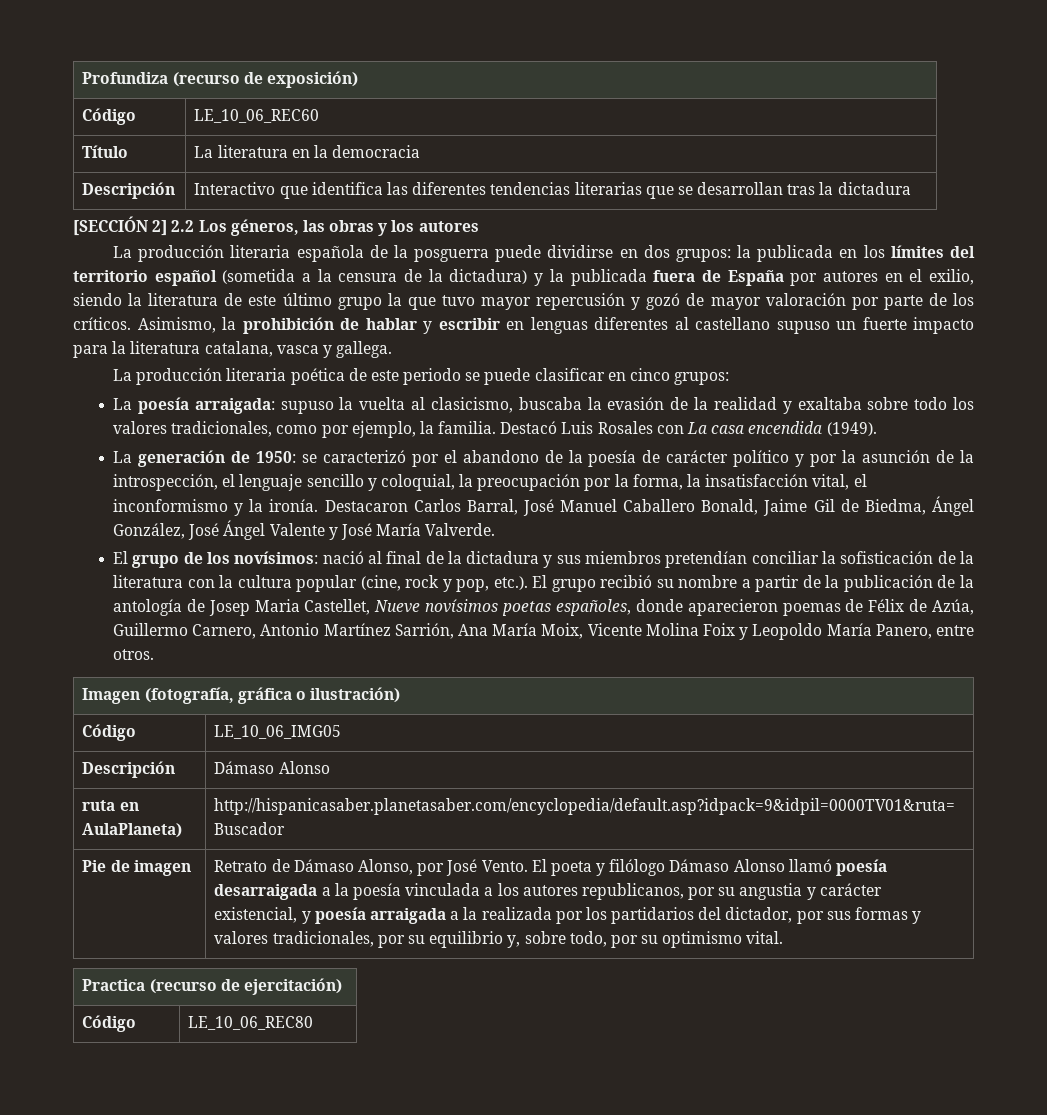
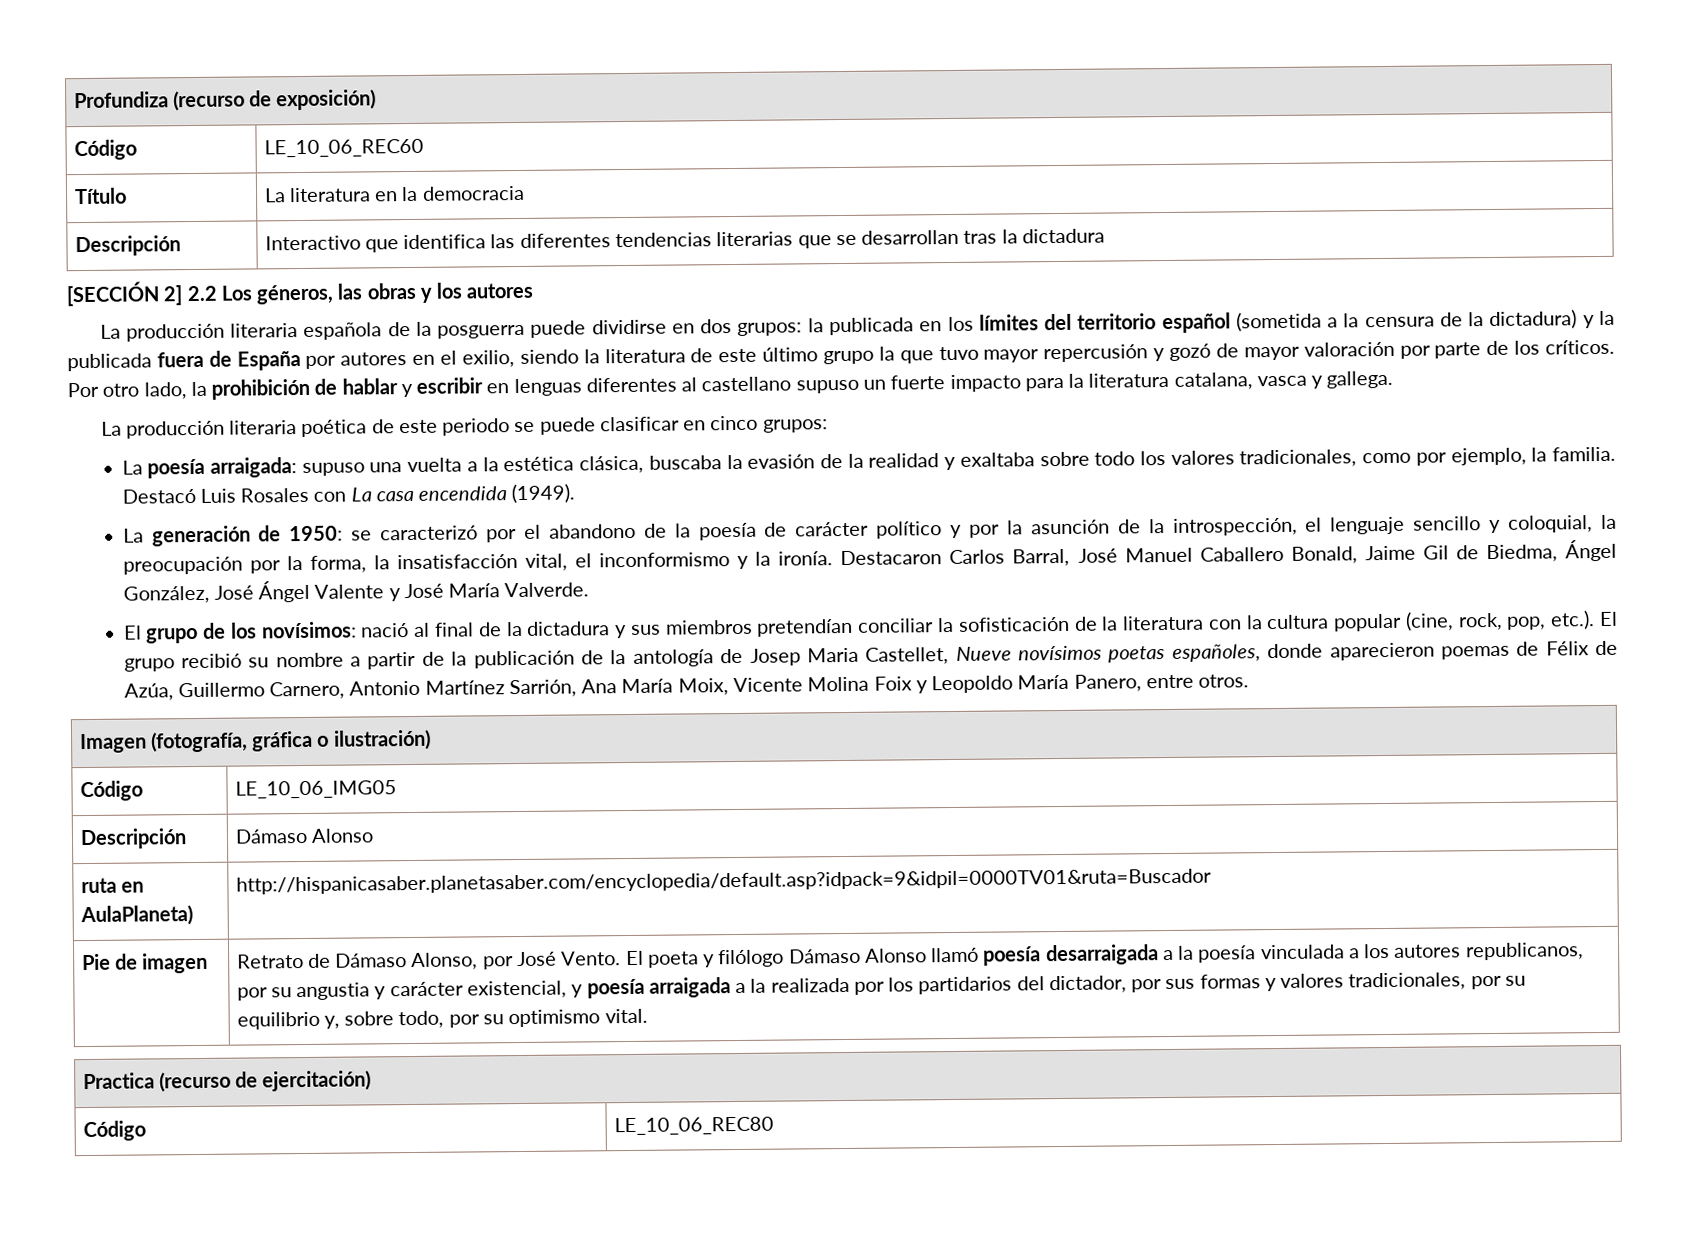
[137,317,216,333] Asimismo, -> [67,382,187,400] Por otro lado,
[339,397,513,413] la vuelta al clasicismo, -> [369,455,645,474] una vuelta a la estética clásica,
[405,575,452,592] rock y -> [1457,612,1503,631] rock,

